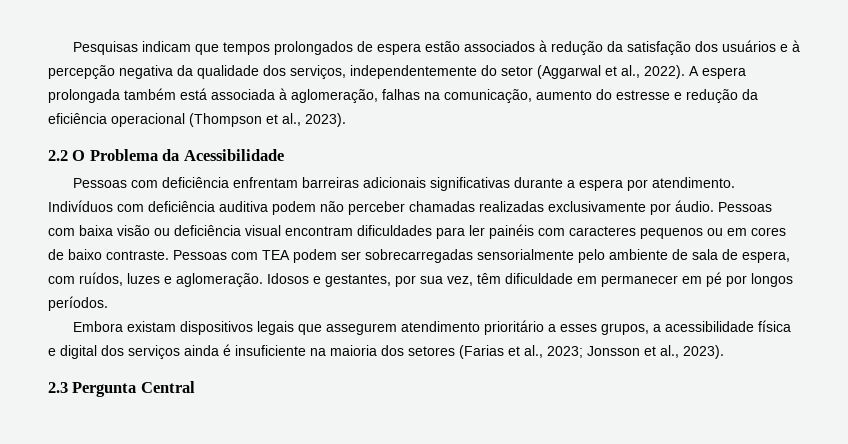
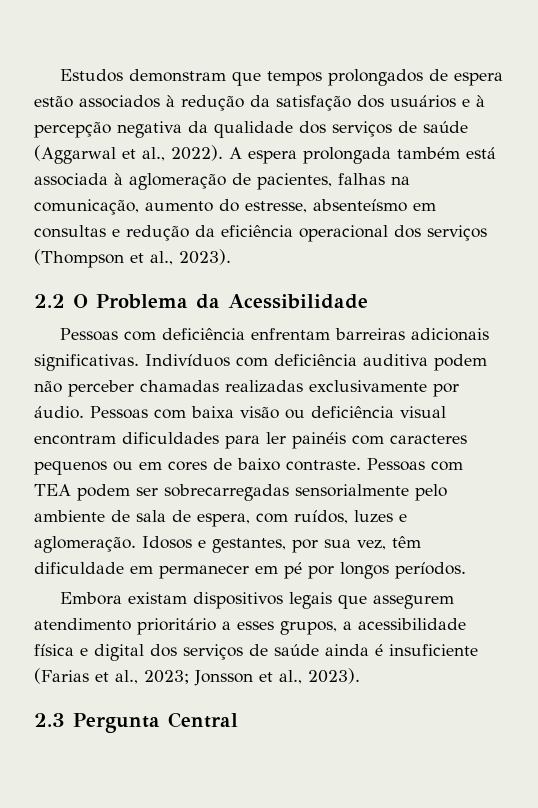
[72,41,191,55] Pesquisas indicam -> [60,69,227,82] Estudos demonstram
[290,65,533,79] serviços, independentemente do setor -> [332,121,468,137] serviços de saúde
[291,89,378,103] aglomeração, -> [129,173,332,190] aglomeração de pacientes,
[616,90,670,100] estresse -> [245,199,436,213] [34,225,106,238] estresse, absenteísmo em consultas
(185, 120) none -> [394,225,487,241] dos serviços
[429,177,735,191] significativas durante a espera por atendimento. -> [34,354,139,371] significativas.
(180, 352) none -> [249,644,319,656] de saúde
[310,345,455,356] na maioria dos setores -> (478, 650) none

